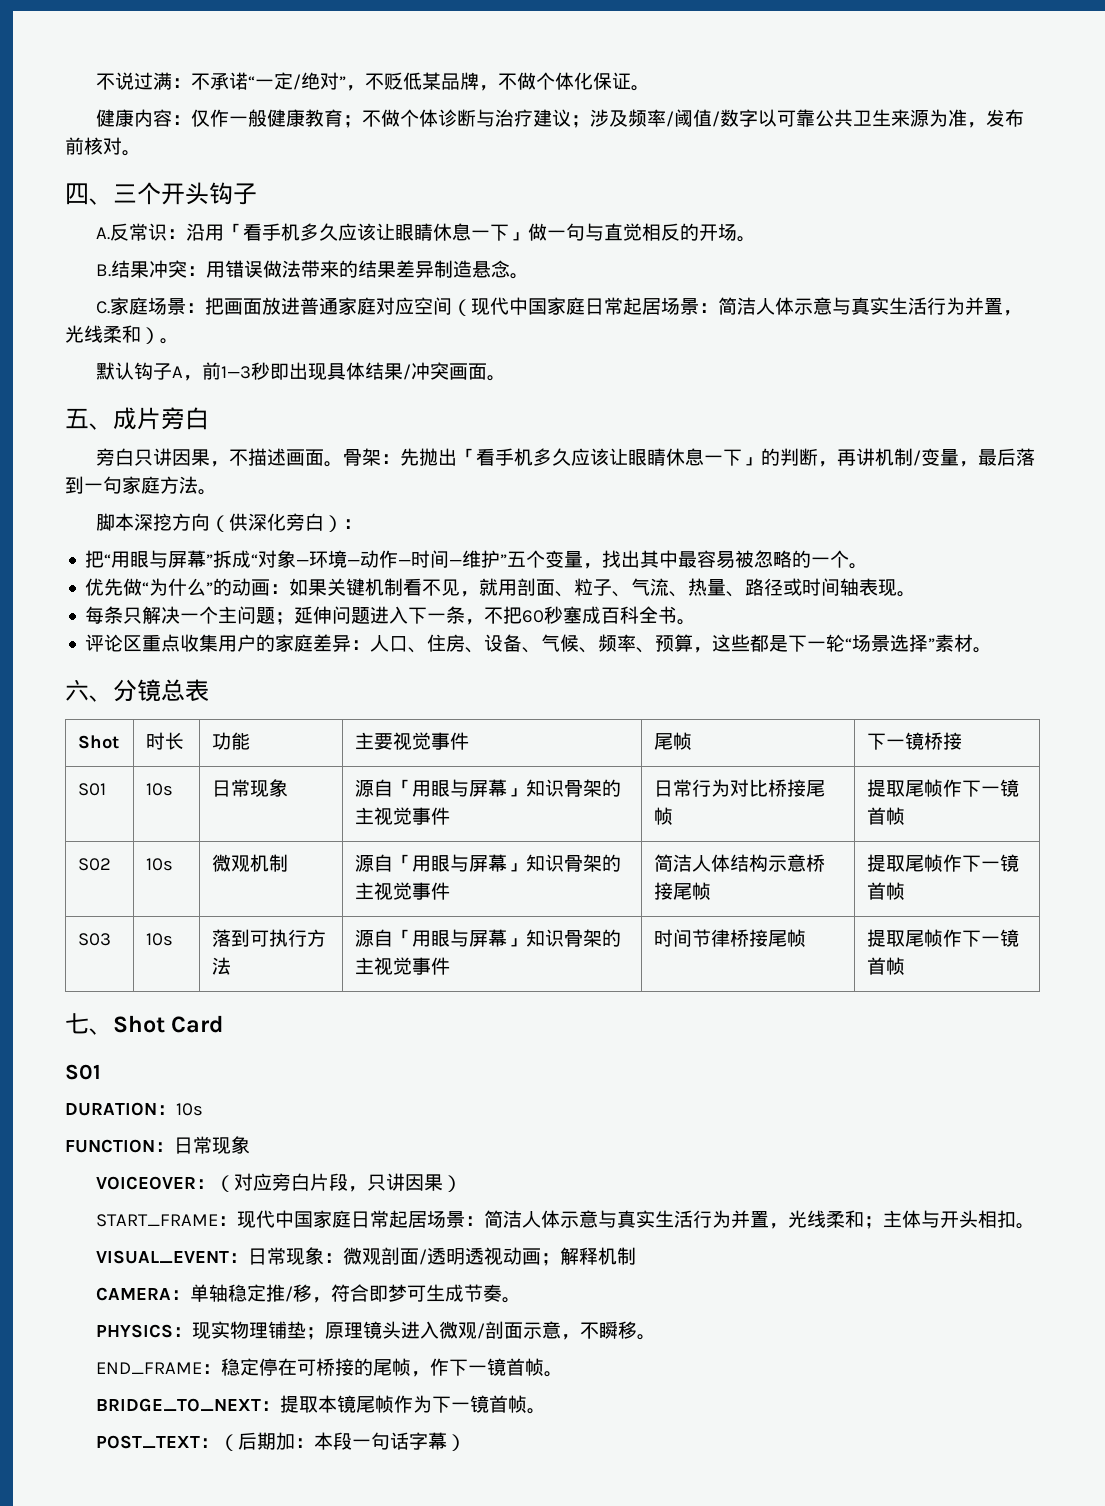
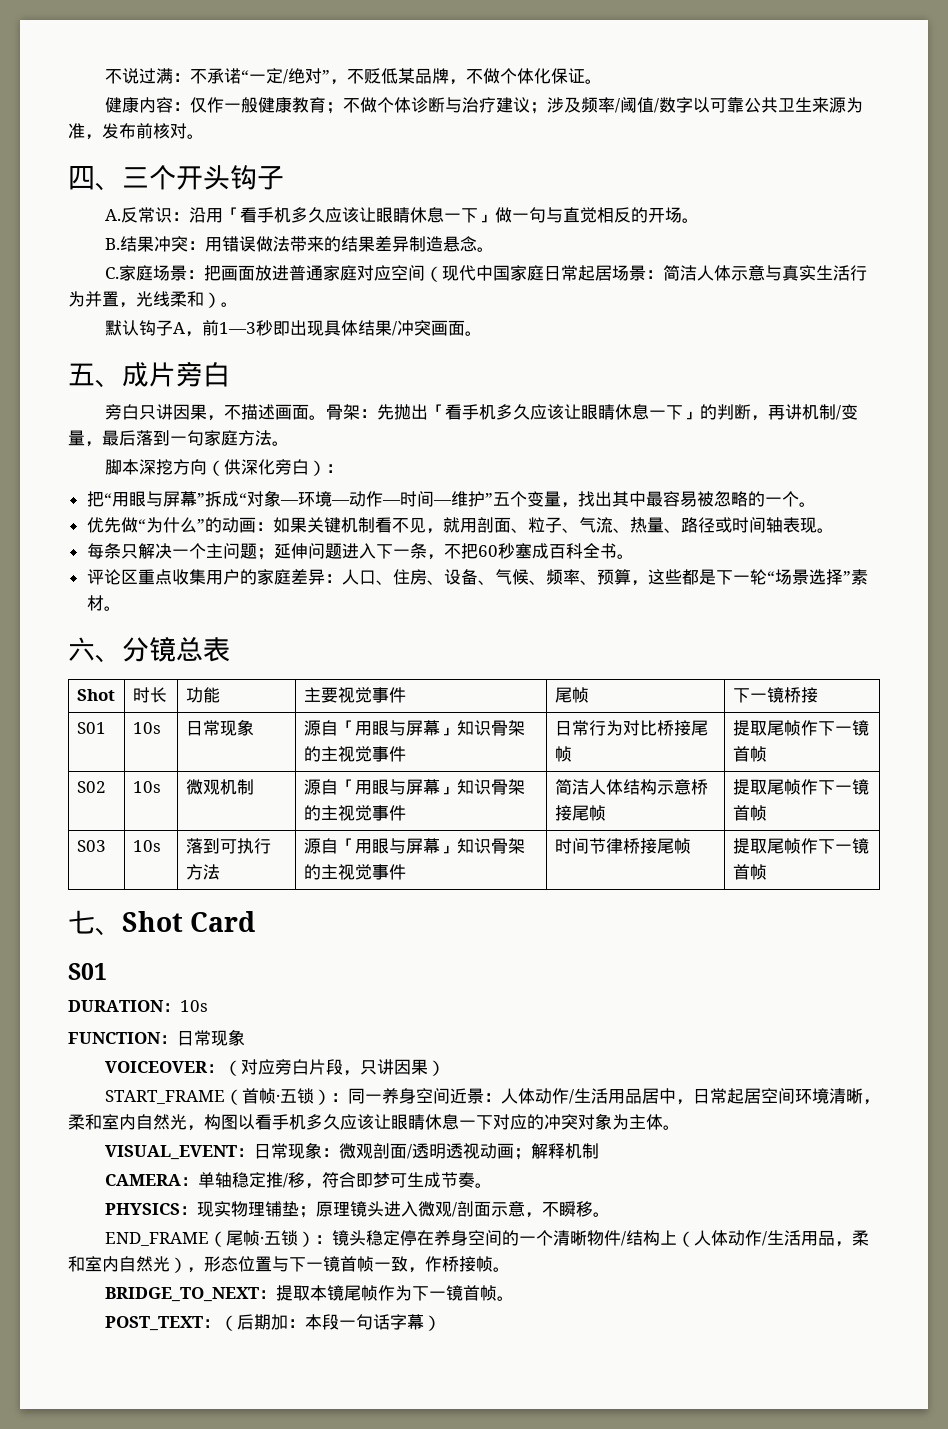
[217,1210,1016,1229] ：现代中国家庭日常起居场景：简洁人体示意与真实生活行为并置，光线柔和；主体与开头相扣 -> [224,1088,880,1105] [68,1113,663,1131] （首帧·五锁）：同一养身空间近景：人体动作/生活用品居中，日常起居空间环境清晰，柔和室内自然光，构图以看手机多久应该让眼睛休息一下对应的冲突对象为主体
[201,1358,525,1377] ：稳定停在可桥接的尾帧，作下一镜首 -> [208,1230,869,1247] [68,1256,476,1273] （尾帧·五锁）：镜头稳定停在养身空间的一个清晰物件/结构上（人体动作/生活用品，柔和室内自然光），形态位置与下一镜首帧一致，作桥接

